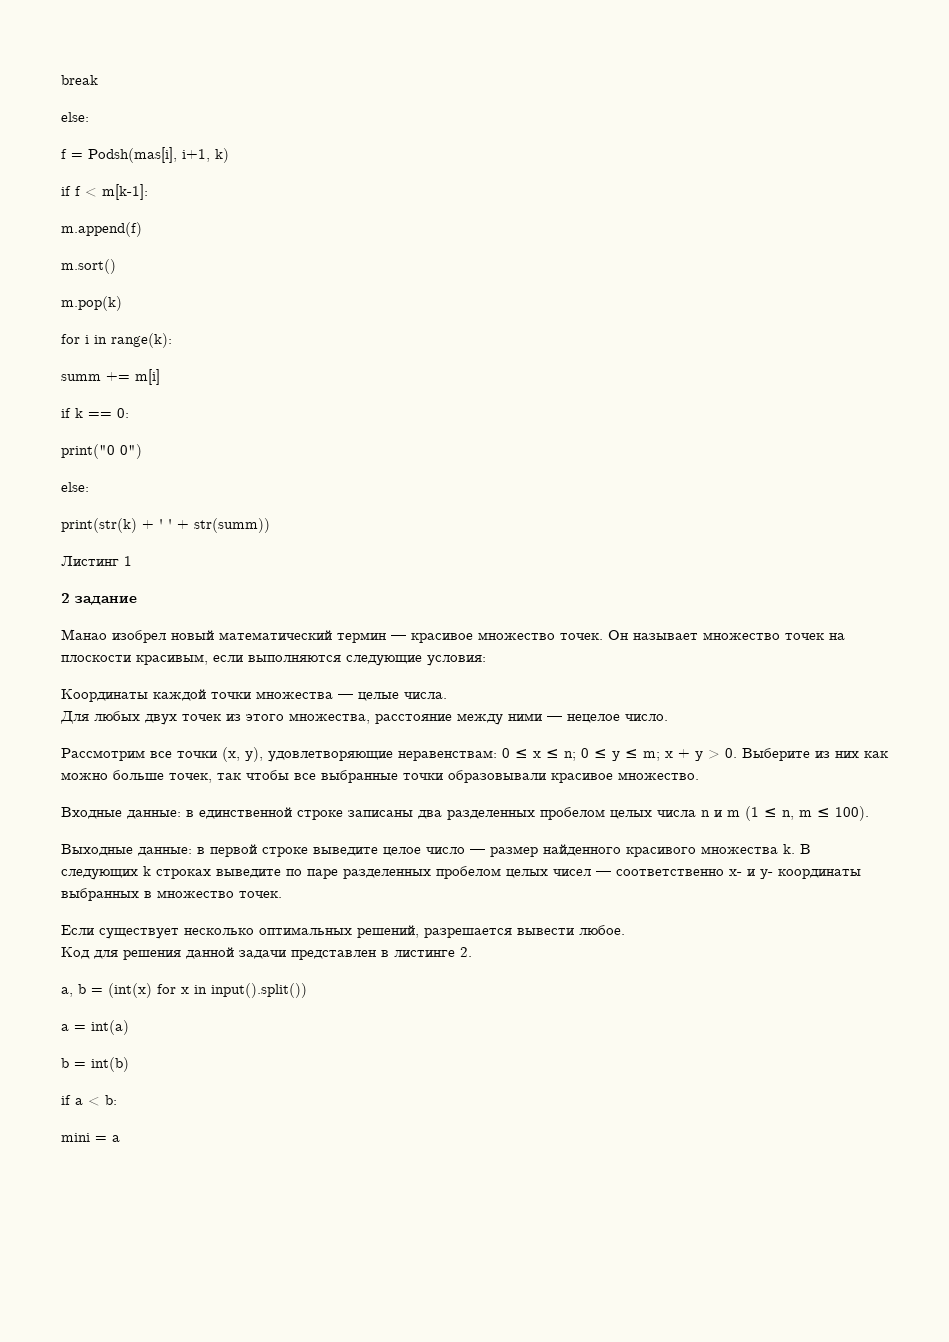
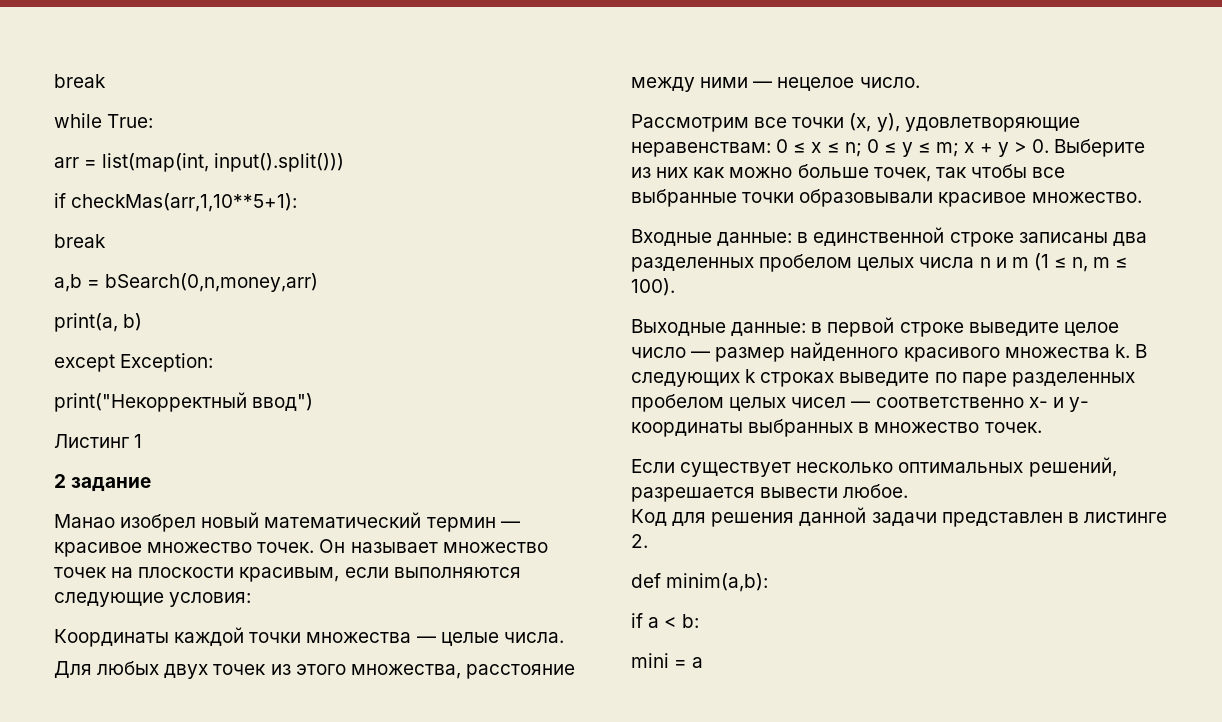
[61,75,98,85] [61,112,89,122] [61,147,229,163] [61,184,148,200] [61,222,142,237] [61,259,116,274] [61,296,122,311] [61,333,172,348] [61,369,160,385] [61,408,129,418] [61,444,142,459] [61,482,89,492] [61,518,270,533] break // else: // f = Podsh(mas[i], i+1, k) // if f < m[k-1]: // m.append(f) // m.sort() // m.pop(k) // for i in range(k): // summ += m[i] // if k == 0: // print("0 0") // else: // print(str(k) + ' ' + str(summ)) -> [54,74,106,88] [54,113,154,128] [54,153,345,172] [54,193,298,212] [54,234,106,248] [54,273,319,292] [54,313,143,332] [54,353,214,372] [54,392,314,412] break // while True: // arr = list(map(int, input().split())) // if checkMas(arr,1,10**5+1): // break // a,b = bSearch(0,n,money,arr) // print(a, b) // except Exception: // print("Некорректный ввод")
[61,983,307,998] [61,1020,129,1035] [61,1057,129,1072] a, b = (int(x) for x in input().split()) // a = int(a) // b = int(b) -> [631,573,769,592] def minim(a,b):

